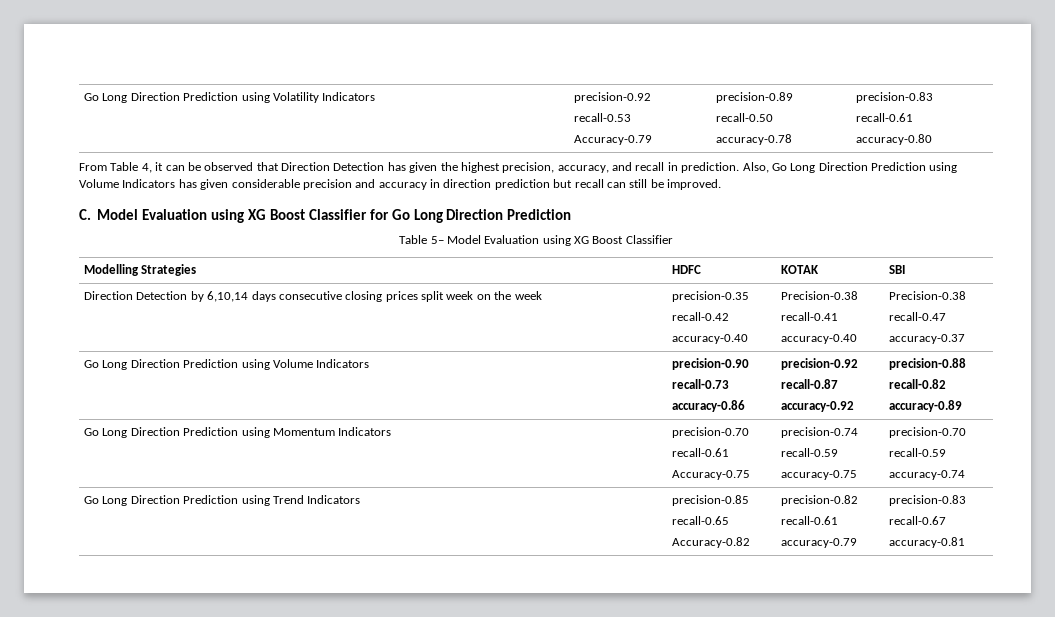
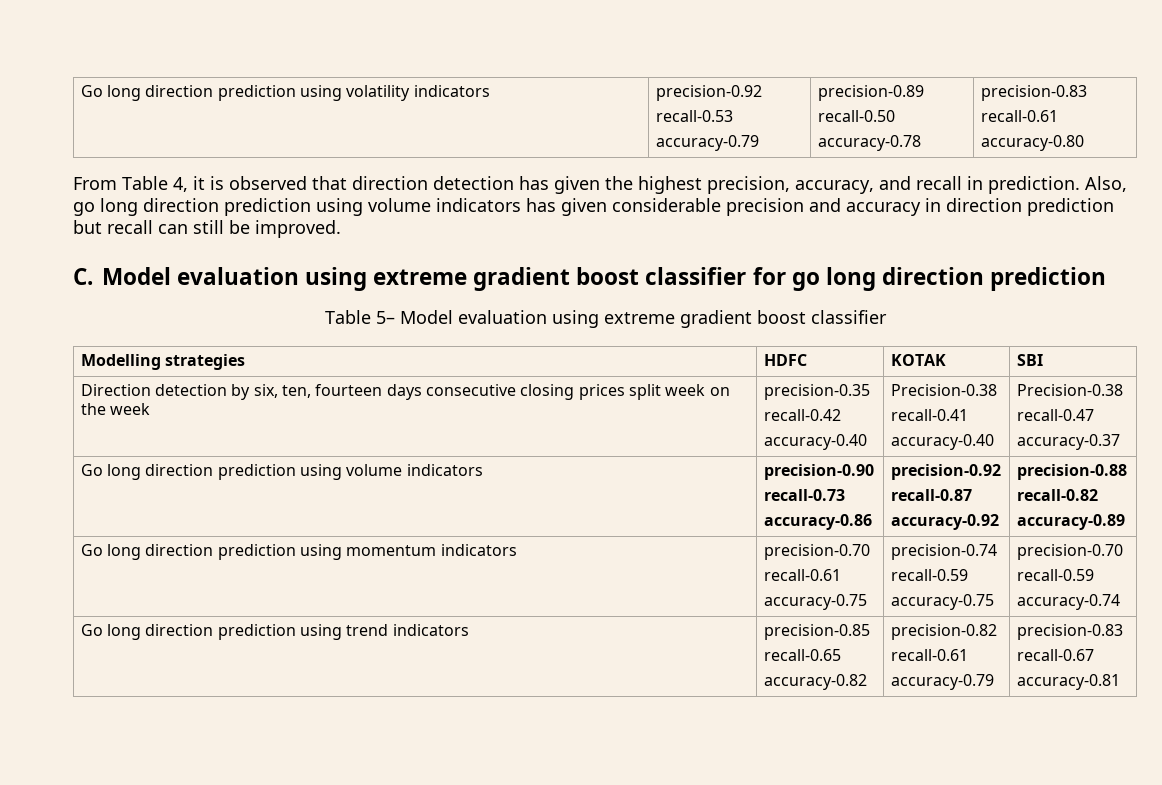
[84,92,376,103] Go Long Direction Prediction using Volatility Indicators -> [80,85,490,101] Go long direction prediction using volatility indicators
[574,135,653,145] Accuracy-0.79 -> [655,135,759,151] accuracy-0.79
[165,162,385,171] can be observed that Direction Detection -> [210,176,514,190] is observed that direction detection
[771,162,958,173] [79,179,176,188] Go Long Direction Prediction using Volume Indicators -> [73,198,521,216] go long direction prediction using volume indicators
[142,209,572,223] [399,235,673,246] Evaluation using XG Boost Classifier for Go Long Direction Prediction // Table 5– Model Evaluation using XG Boost Classifier -> [177,267,1106,291] [324,310,887,328] evaluation using extreme gradient boost classifier for go long direction prediction // Table 5– Model evaluation using extreme gradient boost classifier
[141,264,197,276] Strategies -> [164,354,245,370] strategies
[136,291,249,302] Detection by 6,10,14 -> [154,384,383,400] detection by six, ten, fourteen
[102,359,370,370] Long Direction Prediction using Volume Indicators -> [106,464,483,480] long direction prediction using volume indicators
[102,427,392,438] Long Direction Prediction using Momentum Indicators -> [106,544,517,560] long direction prediction using momentum indicators
[672,470,751,480] Accuracy-0.75 -> [763,594,867,610] accuracy-0.75
[102,495,361,506] Long Direction Prediction using Trend Indicators -> [106,624,469,640] long direction prediction using trend indicators
[672,537,751,548] Accuracy-0.82 -> [763,674,867,690] accuracy-0.82

